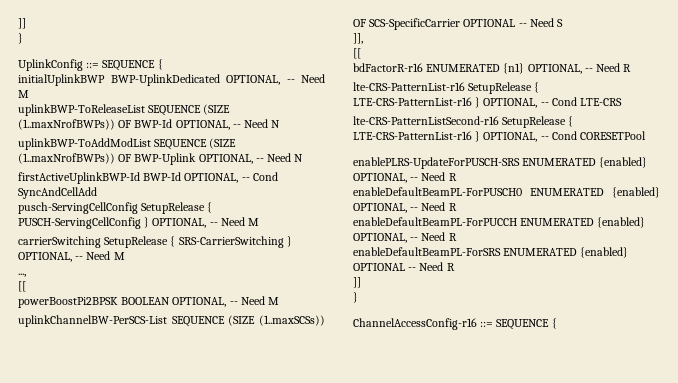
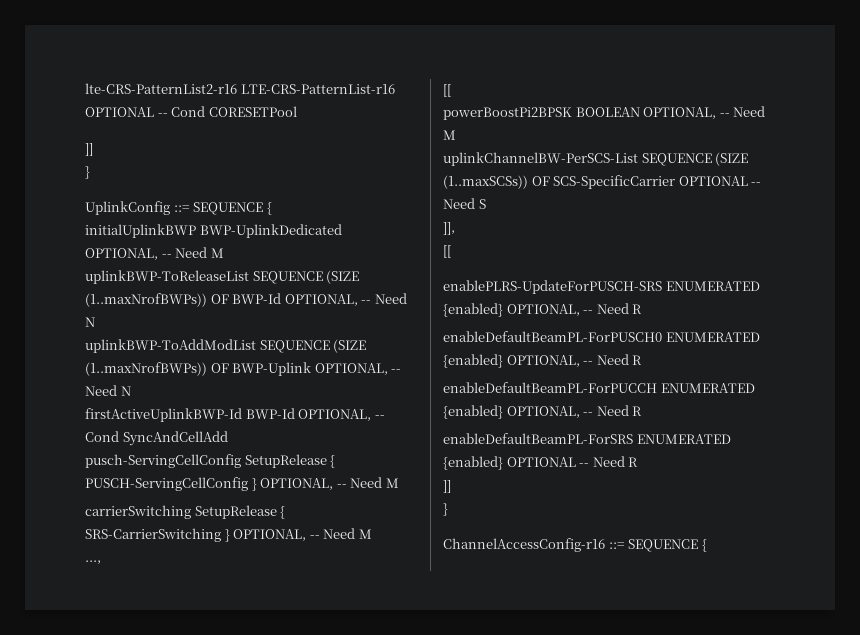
(18, 23) none -> [85,83,395,94] [85,106,297,117] lte-CRS-PatternList2-r16 LTE-CRS-PatternList-r16 OPTIONAL -- Cond CORESETPool //
[353,63,632,74] [353,82,540,94] [353,97,623,108] [353,116,574,128] [353,131,647,142] // bdFactorR-r16 ENUMERATED {n1} OPTIONAL, -- Need R // lte-CRS-PatternList-r16 SetupRelease { LTE-CRS-PatternList-r16 } OPTIONAL, -- Cond LTE-CRS // lte-CRS-PatternListSecond-r16 SetupRelease { LTE-CRS-PatternList-r16 } OPTIONAL, -- Cond CORESETPool -> (451, 251) none

